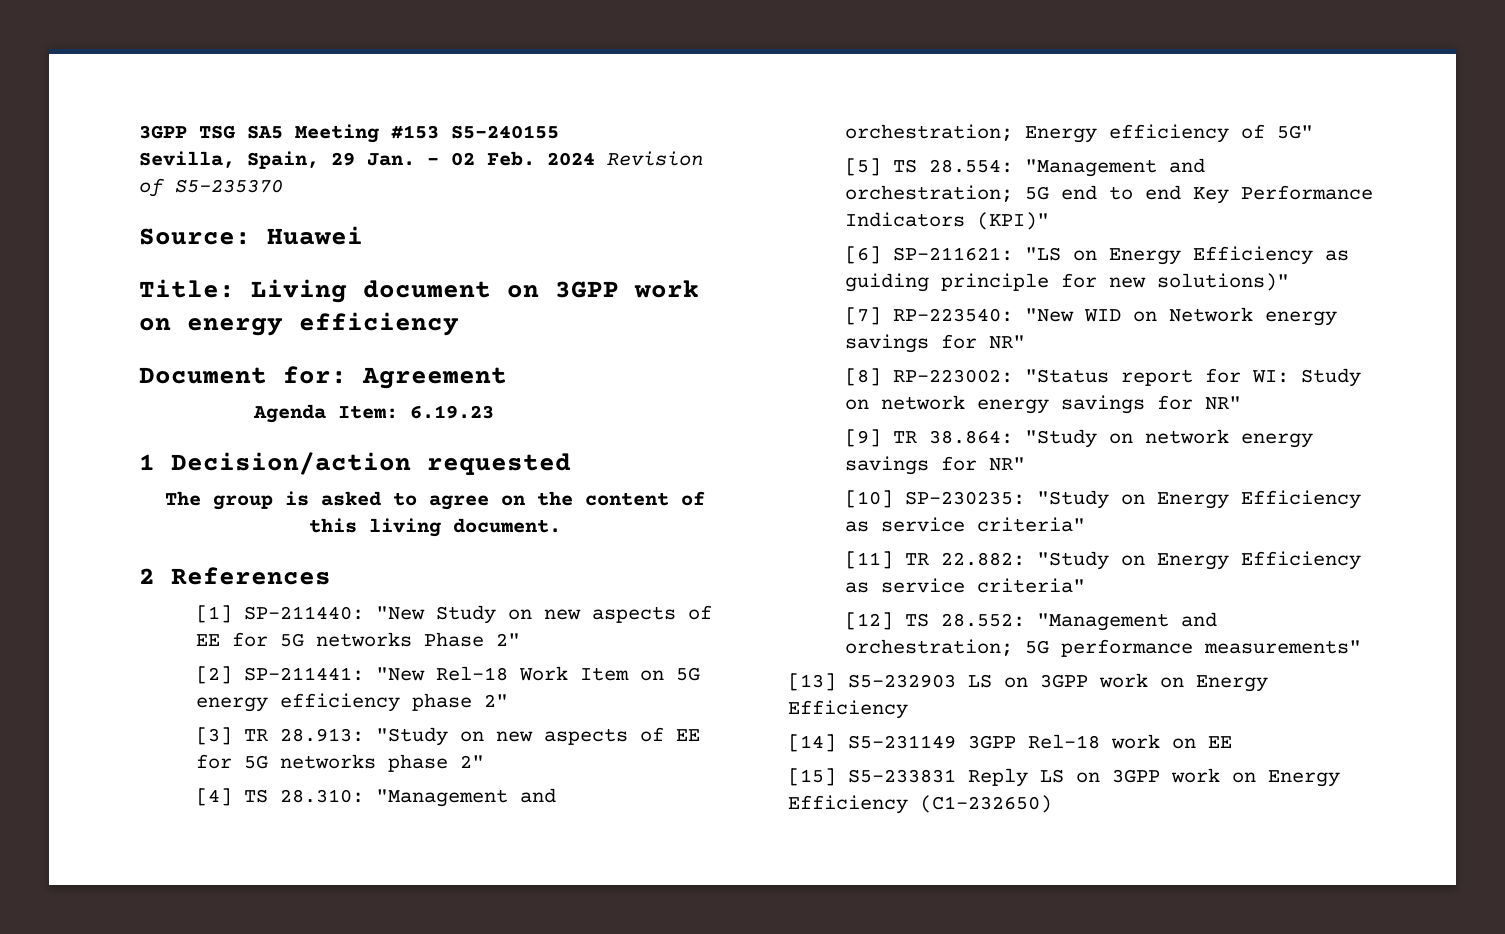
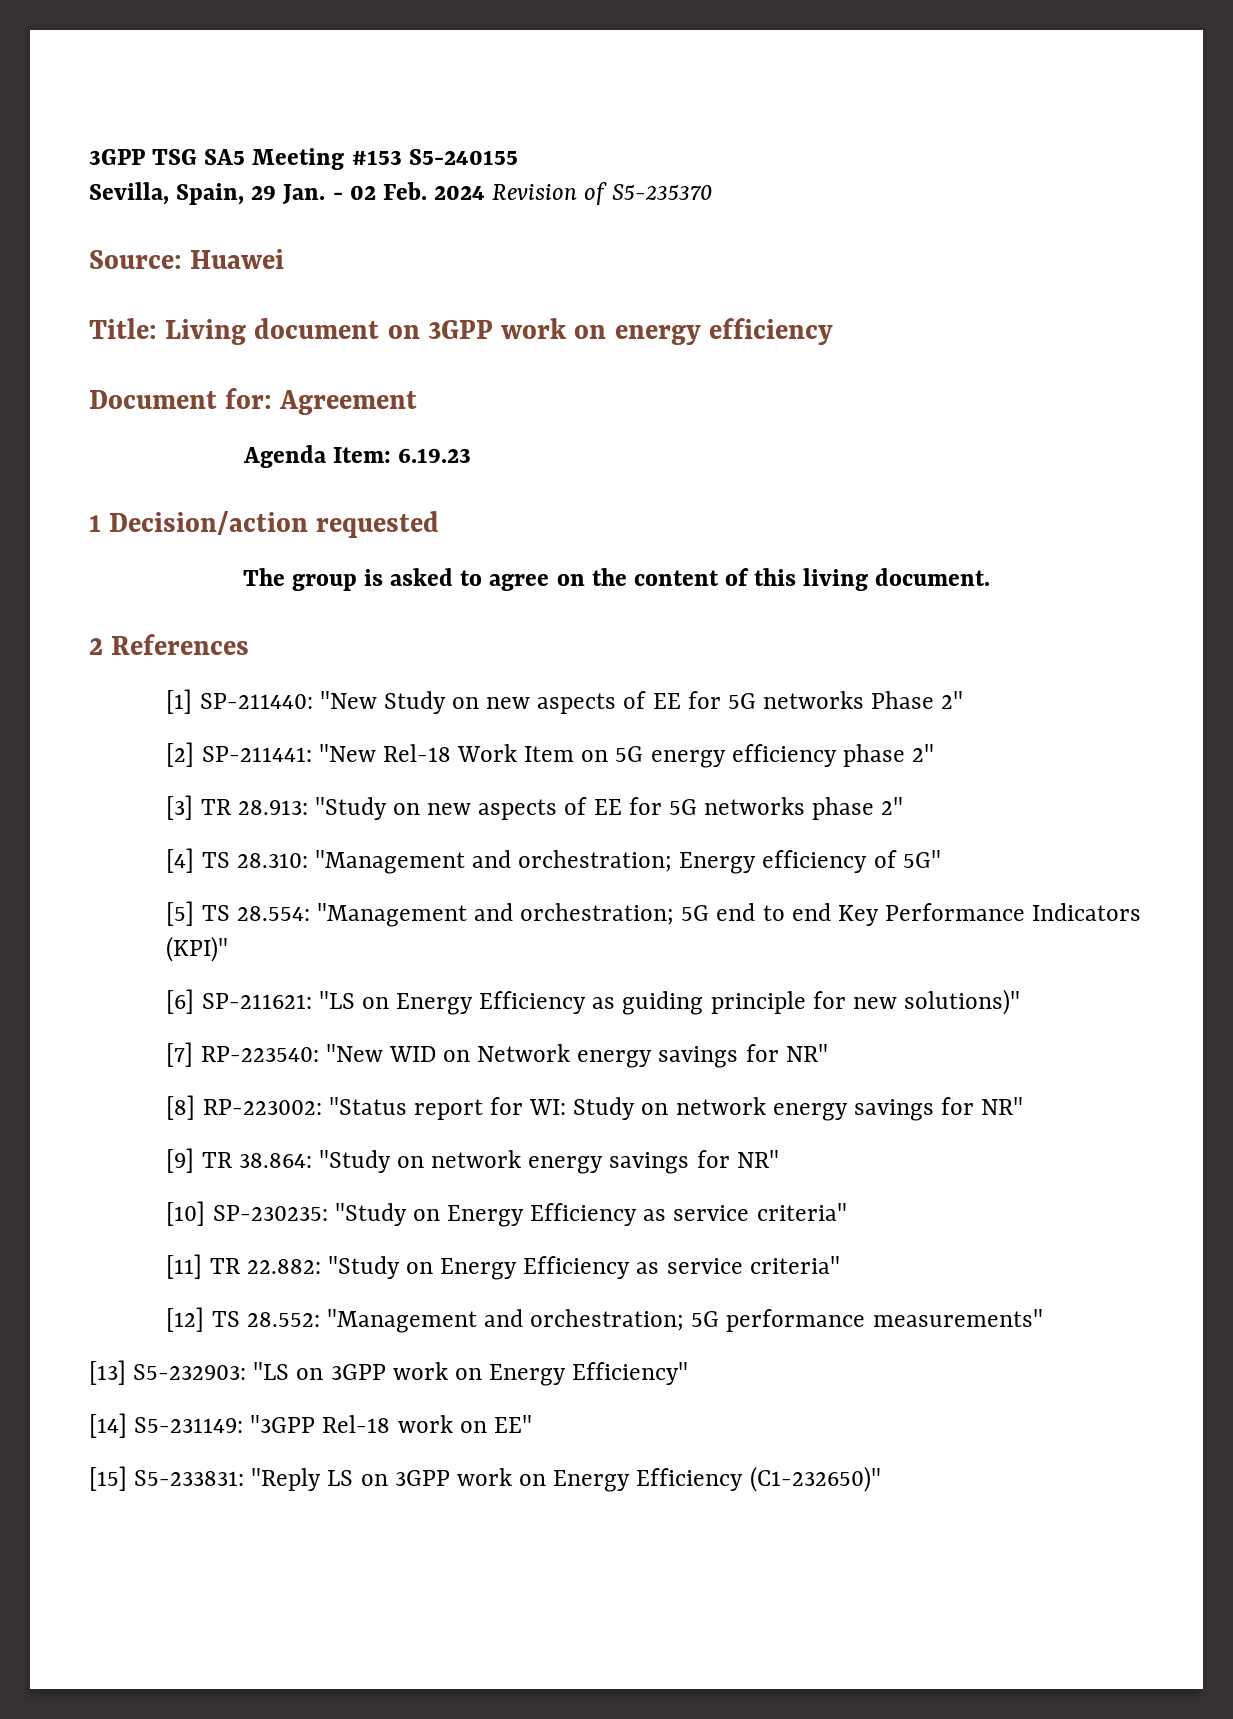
[848,673,1268,692] [788,700,908,719] [788,734,1232,752] [788,768,1340,787] [788,795,1052,814] S5-232903 LS on 3GPP work on Energy Efficiency // [14] S5-231149 3GPP Rel-18 work on EE // [15] S5-233831 Reply LS on 3GPP work on Energy Efficiency (C1-232650) -> [133,1362,689,1386] [89,1413,532,1438] [89,1466,881,1492] S5-232903: "LS on 3GPP work on Energy Efficiency" // [14] S5-231149: "3GPP Rel-18 work on EE" // [15] S5-233831: "Reply LS on 3GPP work on Energy Efficiency (C1-232650)"

